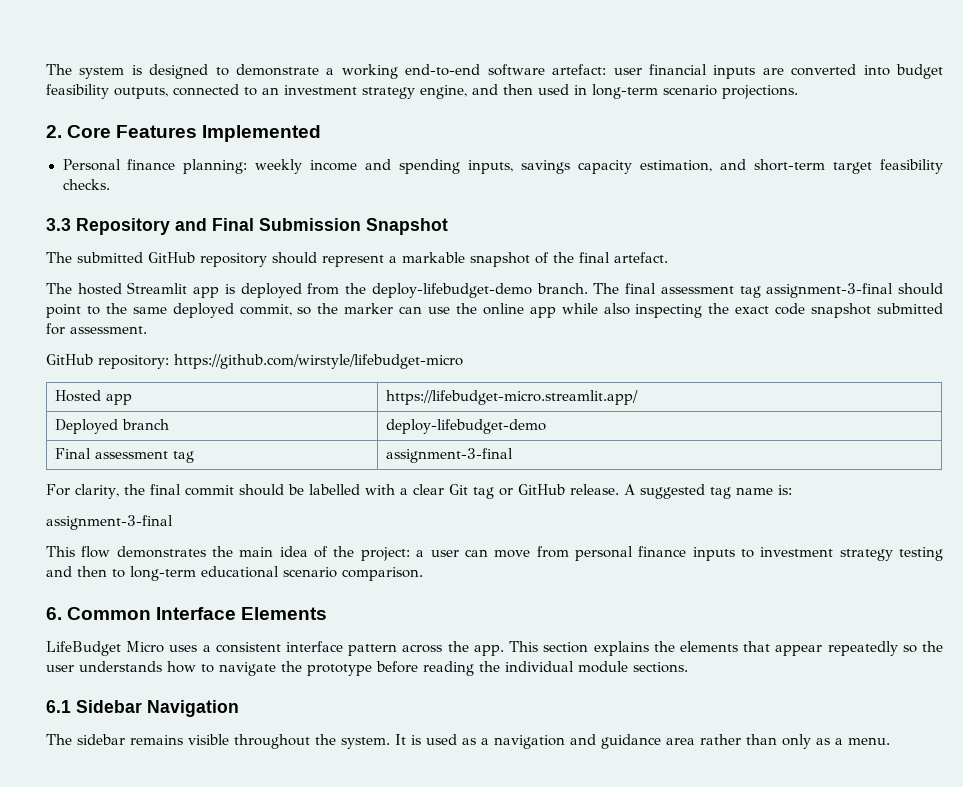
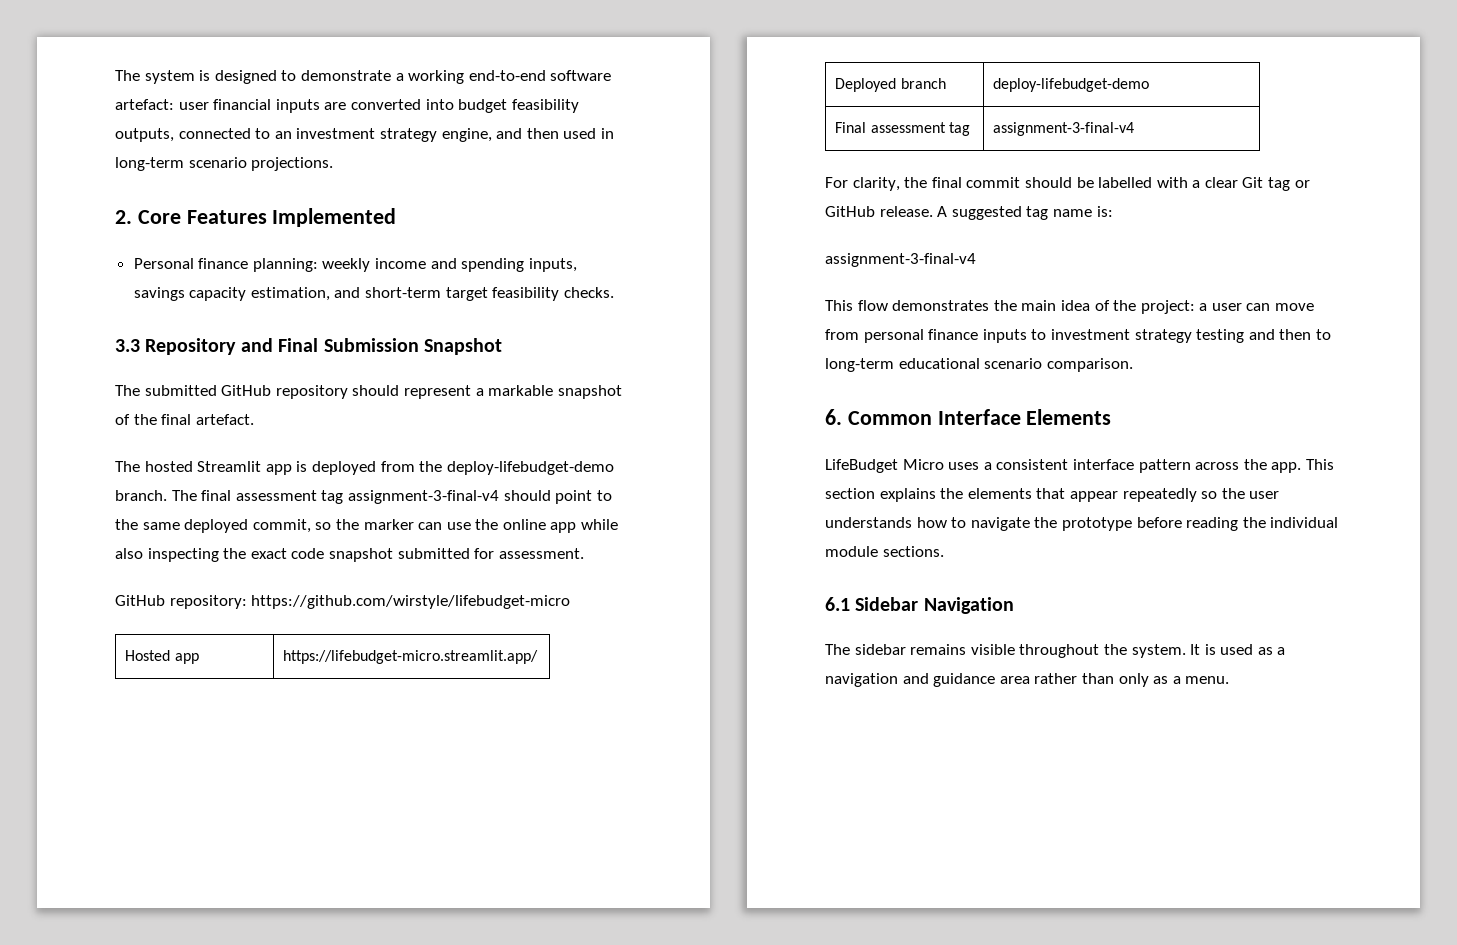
[766,283,894,298] assignment-3-final -> [347,490,499,504] assignment-3-final-v4
[385,448,513,463] assignment-3-final -> [993,122,1135,136] assignment-3-final-v4
[46,515,173,530] assignment-3-final -> [825,253,976,267] assignment-3-final-v4

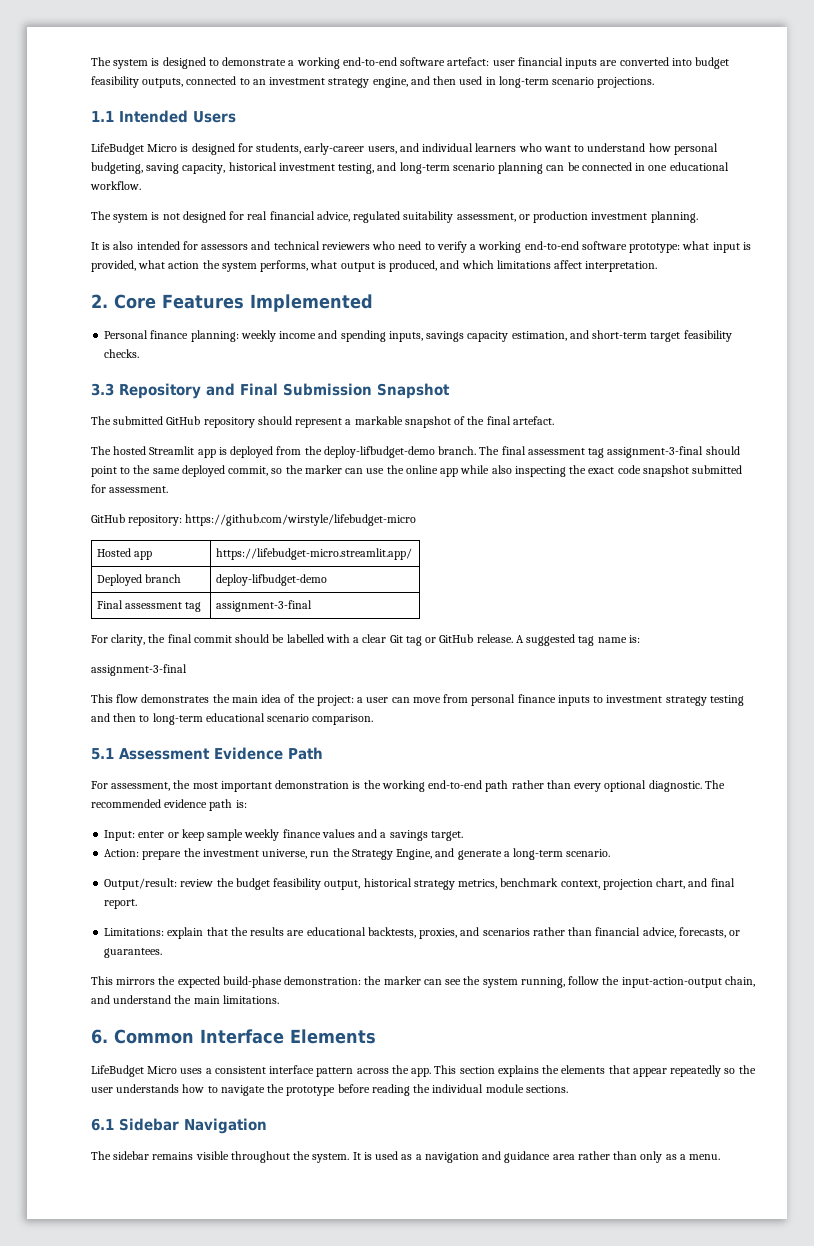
(334, 164) none -> [91,110,236,123] [91,143,718,155] [91,162,729,174] [90,181,141,190] [91,211,698,223] [91,241,751,253] [91,260,658,272] // 1.1 Intended Users // LifeBudget Micro is designed for students, early-career users, and individual learners who want to understand how personal budgeting, saving capacity, historical investment testing, and long-term scenario planning can be connected in one educational workflow. // The system is not designed for real financial advice, regulated suitability assessment, or production investment planning. // It is also intended for assessors and technical reviewers who need to verify a working end-to-end software prototype: what input is provided, what action the system performs, what output is produced, and which limitations affect interpretation.
[446,461,614,475] deploy-lifebudget-demo -> [323,446,435,458] deploy-lifbudget-demo
[347,490,499,504] assignment-3-final-v4 -> [607,446,704,458] assignment-3-final
[993,78,1150,92] deploy-lifebudget-demo -> [215,574,327,586] deploy-lifbudget-demo
[993,122,1135,136] assignment-3-final-v4 -> [215,600,312,612] assignment-3-final
[825,253,976,267] assignment-3-final-v4 -> [91,664,187,676] assignment-3-final
(1133, 365) none -> [91,747,323,760] [91,780,725,792] [91,799,247,811] [104,829,463,841] [104,848,611,860] [104,878,735,890] [104,899,138,909] [104,927,741,939] [104,948,163,958] [91,976,755,988] [91,995,279,1004] // 5.1 Assessment Evidence Path // For assessment, the most important demonstration is the working end-to-end path rather than every optional diagnostic. The recommended evidence path is: // Input: enter or keep sample weekly finance values and a savings target. // Action: prepare the investment universe, run the Strategy Engine, and generate a long-term scenario. // Output/result: review the budget feasibility output, historical strategy metrics, benchmark context, projection chart, and final report. // Limitations: explain that the results are educational backtests, proxies, and scenarios rather than financial advice, forecasts, or guarantees. // This mirrors the expected build-phase demonstration: the marker can see the system running, follow the input-action-output chain, and understand the main limitations.

